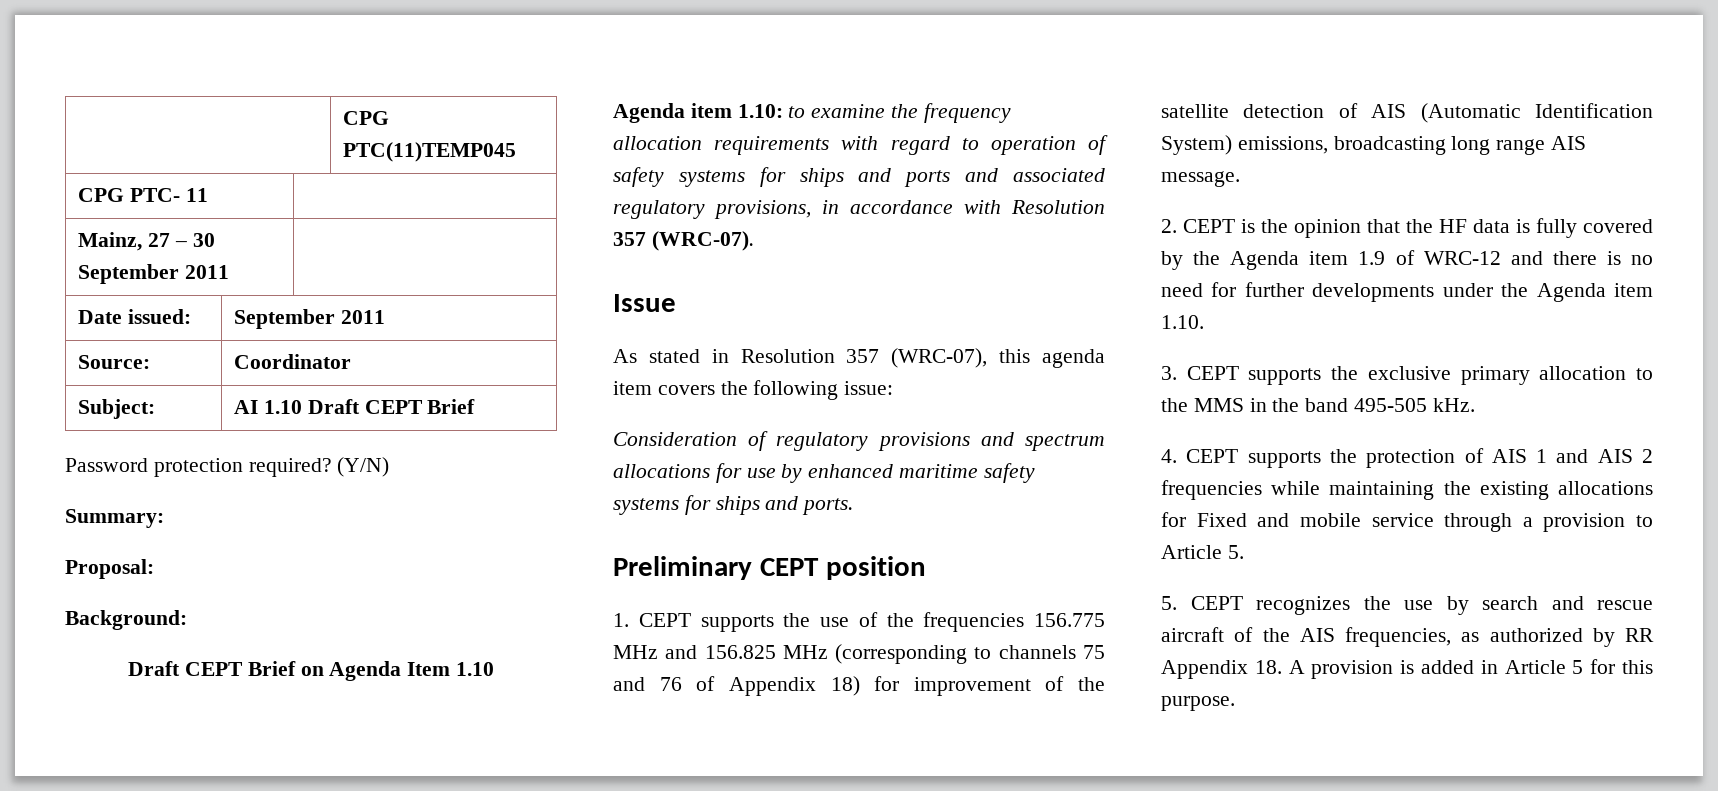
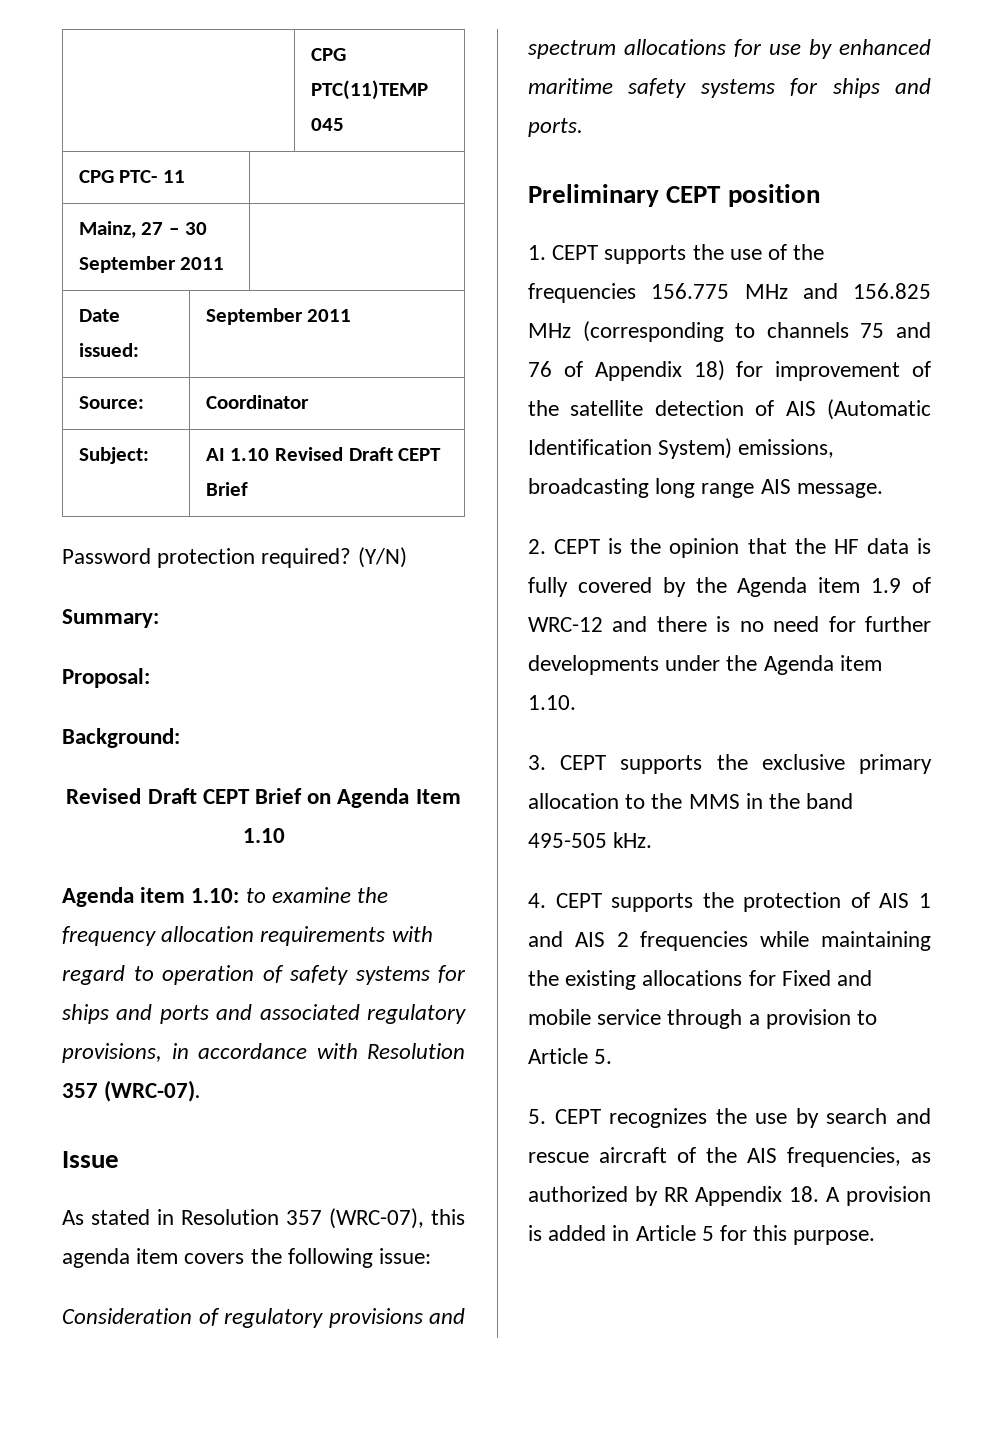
[343,111,390,125] [343,142,517,162] | CPG PTC(11)TEMP045 -> [310,48,346,61] [310,80,428,100] [310,118,344,131] | CPG PTC(11)TEMP 045
(302, 407) none -> [274,447,343,461] Revised
(187, 620) none -> [66,788,142,804] Revised

